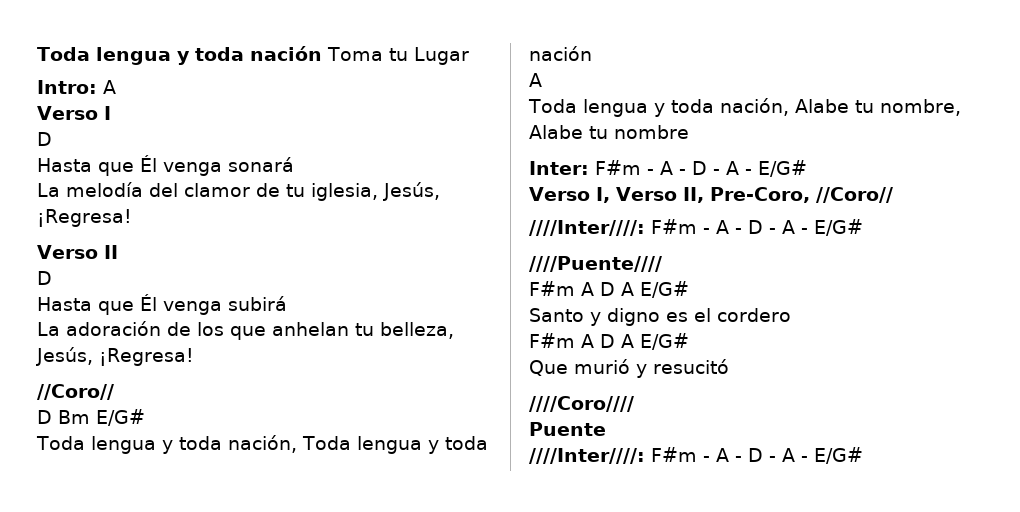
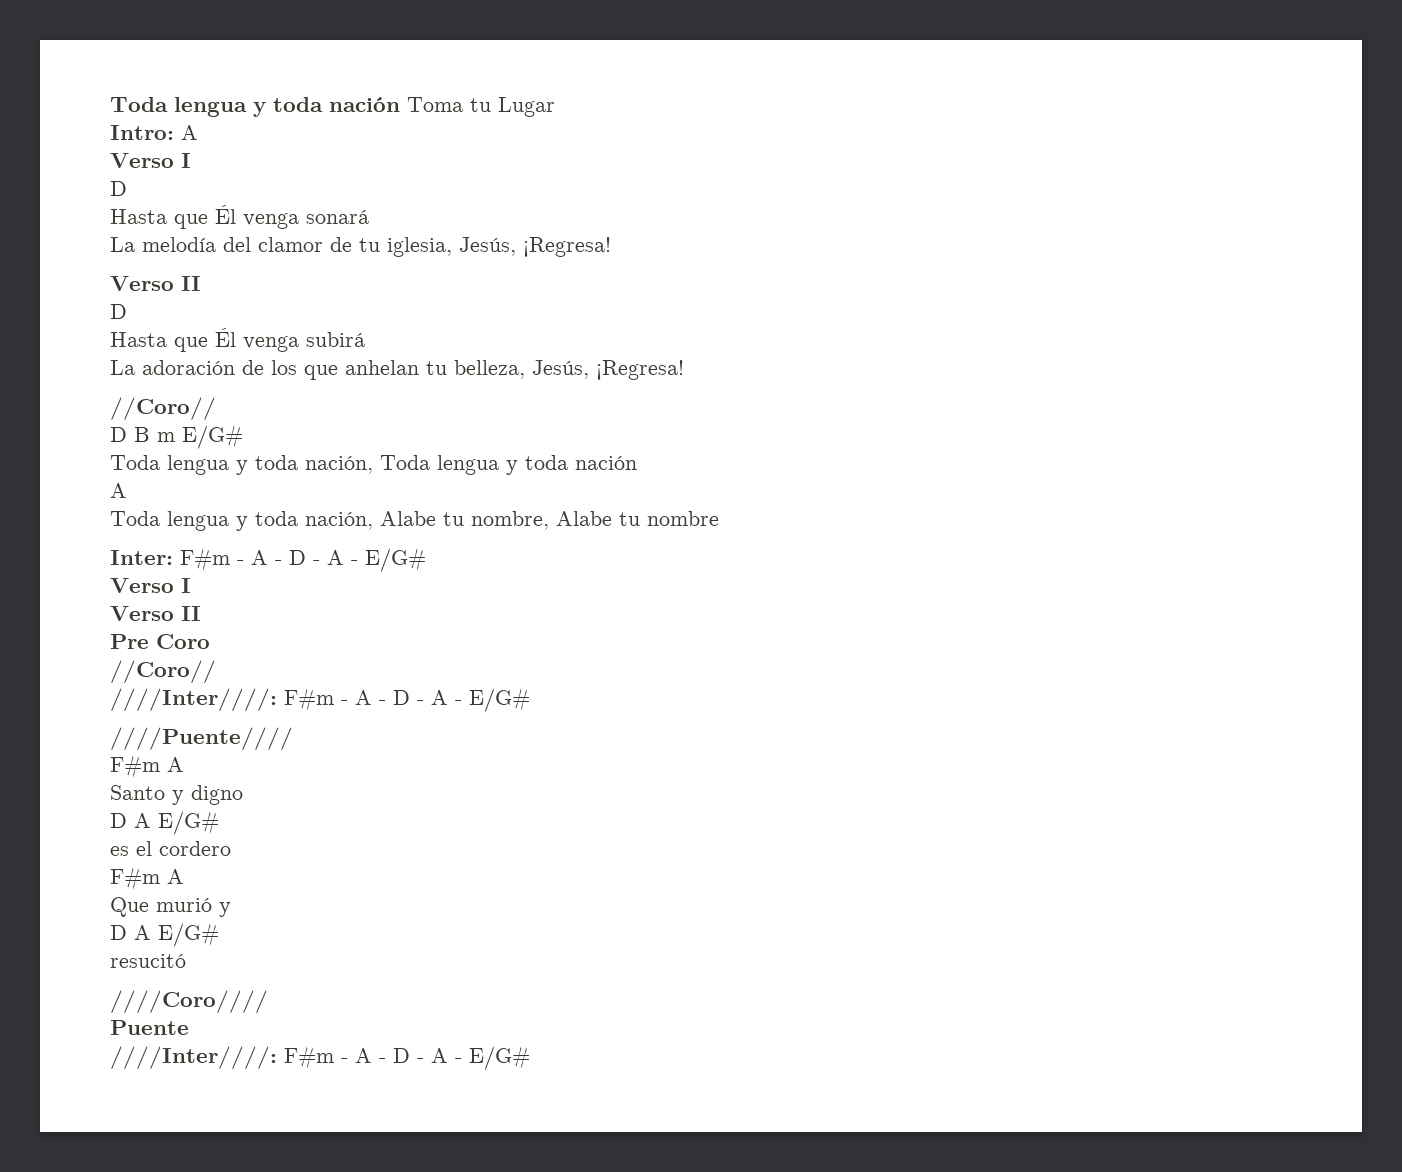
[58,410,90,424] Bm -> [134,427,175,442] B m
[595,187,810,203] I, Verso II, Pre-Coro, -> [181,578,191,593] [110,606,201,621] [110,634,210,649] I // Verso II // Pre Coro //
[600,281,689,298] [529,308,660,326] D A E/G# // Santo y digno -> [110,785,243,805] [110,811,219,835] // Santo y digno // D A E/G# //
[600,333,689,350] [529,359,647,378] D A E/G# // Que murió y -> [110,897,231,917] [110,923,219,947] // Que murió y // D A E/G# //

